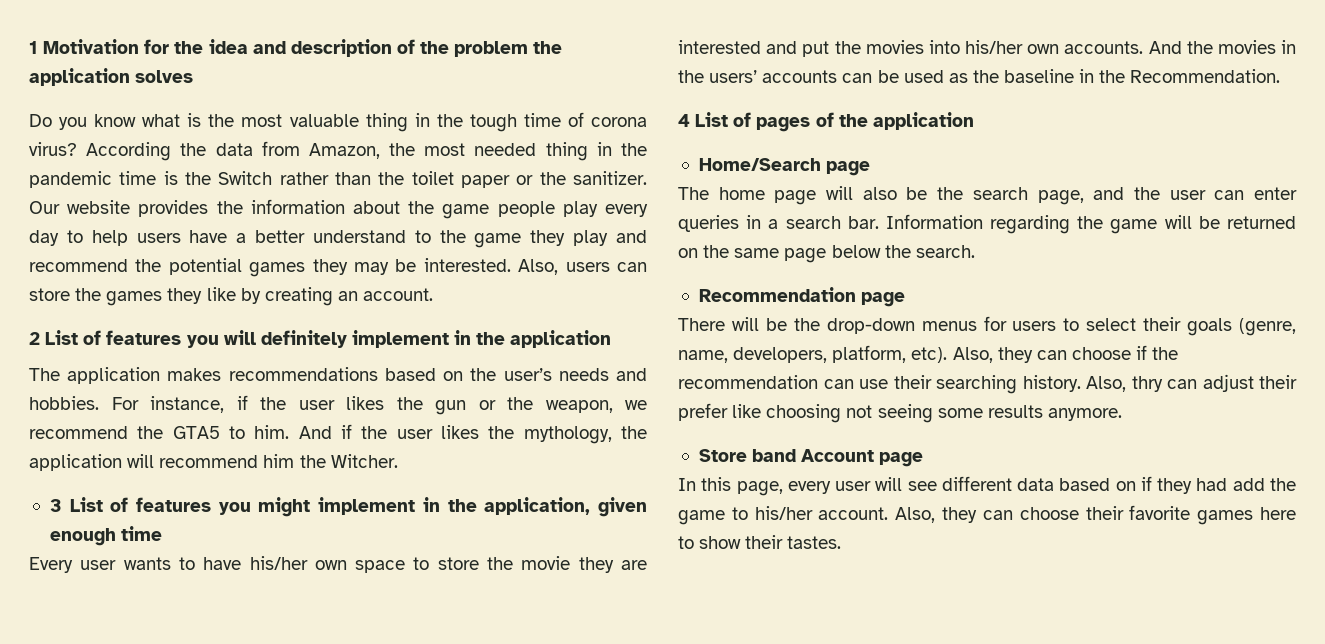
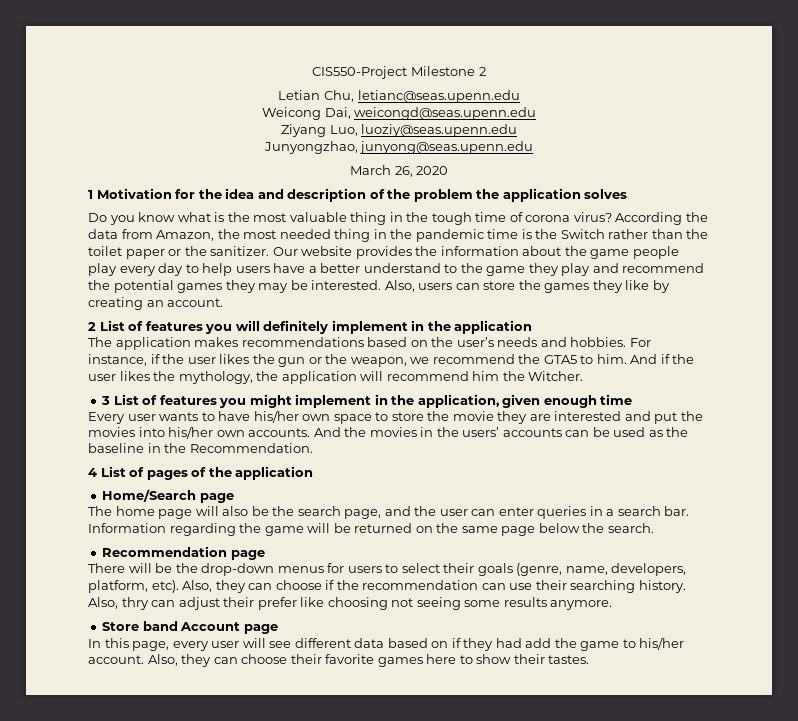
(29, 47) none -> [312,66,486,79] [278,90,520,103] [261,107,537,120] [280,124,518,137] [263,141,534,154] [349,165,449,177] CIS550-Project Milestone 2 // Letian Chu, letianc@seas.upenn.edu // Weicong Dai, weicongd@seas.upenn.edu // Ziyang Luo, luoziy@seas.upenn.edu // Junyongzhao, junyong@seas.upenn.edu // March 26, 2020 //

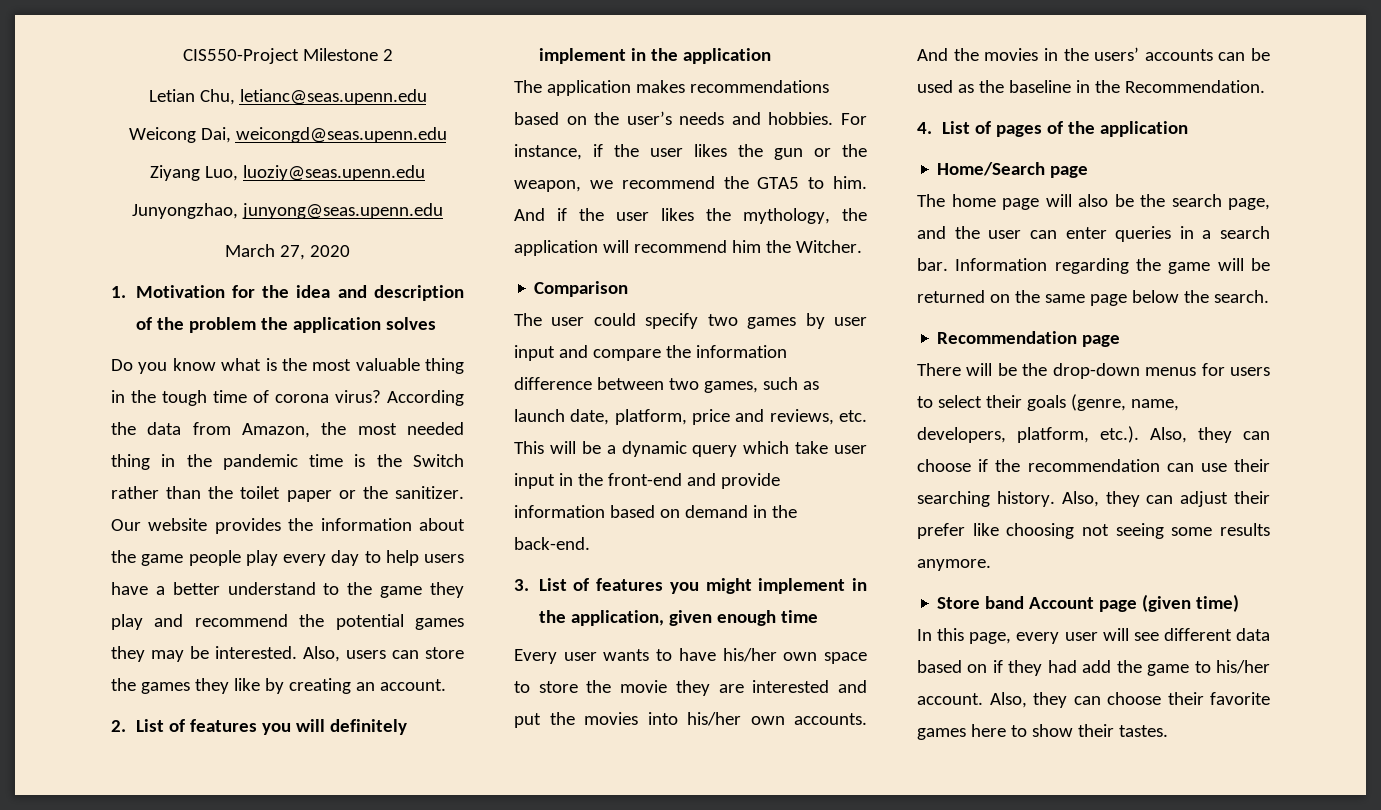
[394,166,413,177] 26, -> [280,245,305,260] 27,
[88,190,93,199] 1 -> [111,286,126,298] 1.
[88,322,96,331] 2 -> [111,720,126,732] 2.
[101,396,111,405] 3 -> [534,281,629,297] [514,313,868,329] [514,345,787,361] [514,377,819,393] [514,409,867,425] [514,441,867,457] [514,473,780,489] [514,505,797,518] [514,537,590,550] [514,579,529,591] Comparison // The user could specify two games by user input and compare the information difference between two games, such as launch date, platform, price and reviews, etc. This will be a dynamic query which take user input in the front-end and provide information based on demand in the back-end. // 3.
[88,468,97,477] 4 -> [917,122,932,134] 4.
[151,580,179,593] etc). -> [1100,426,1139,443] etc.).
[121,597,149,610] thry -> [1105,491,1140,507] they
(278, 629) none -> [1142,594,1240,612] (given time)

